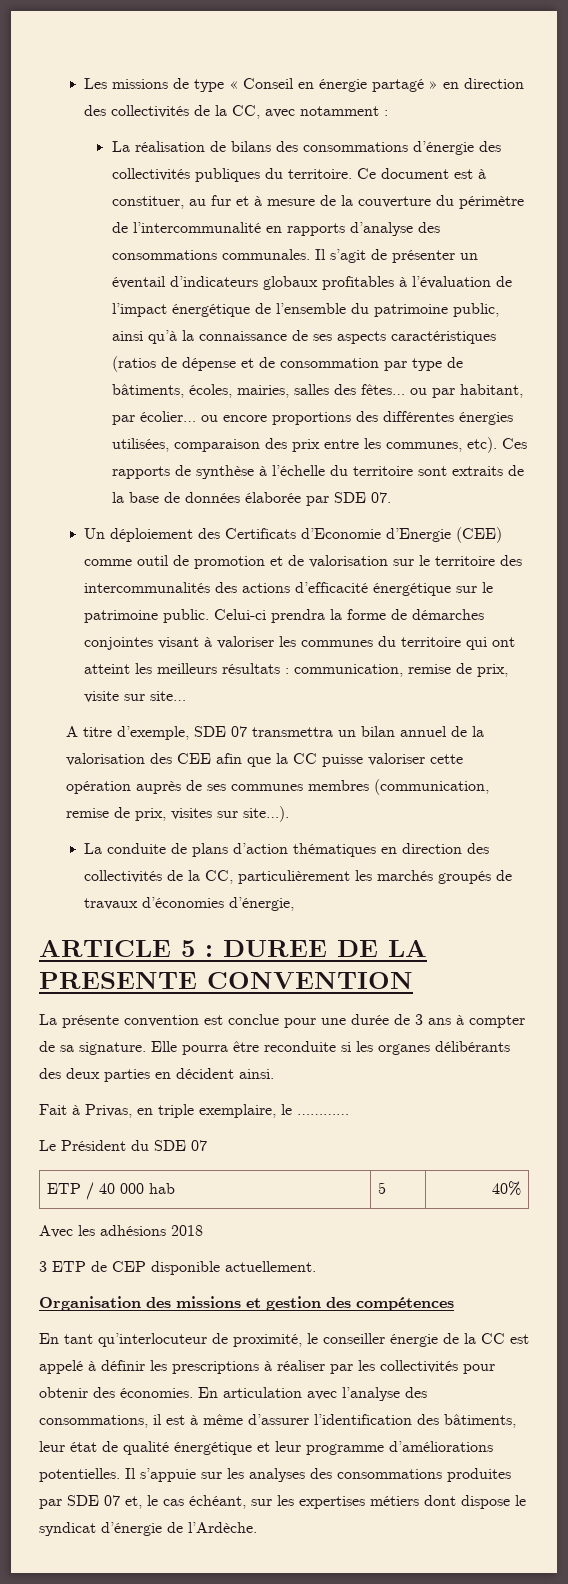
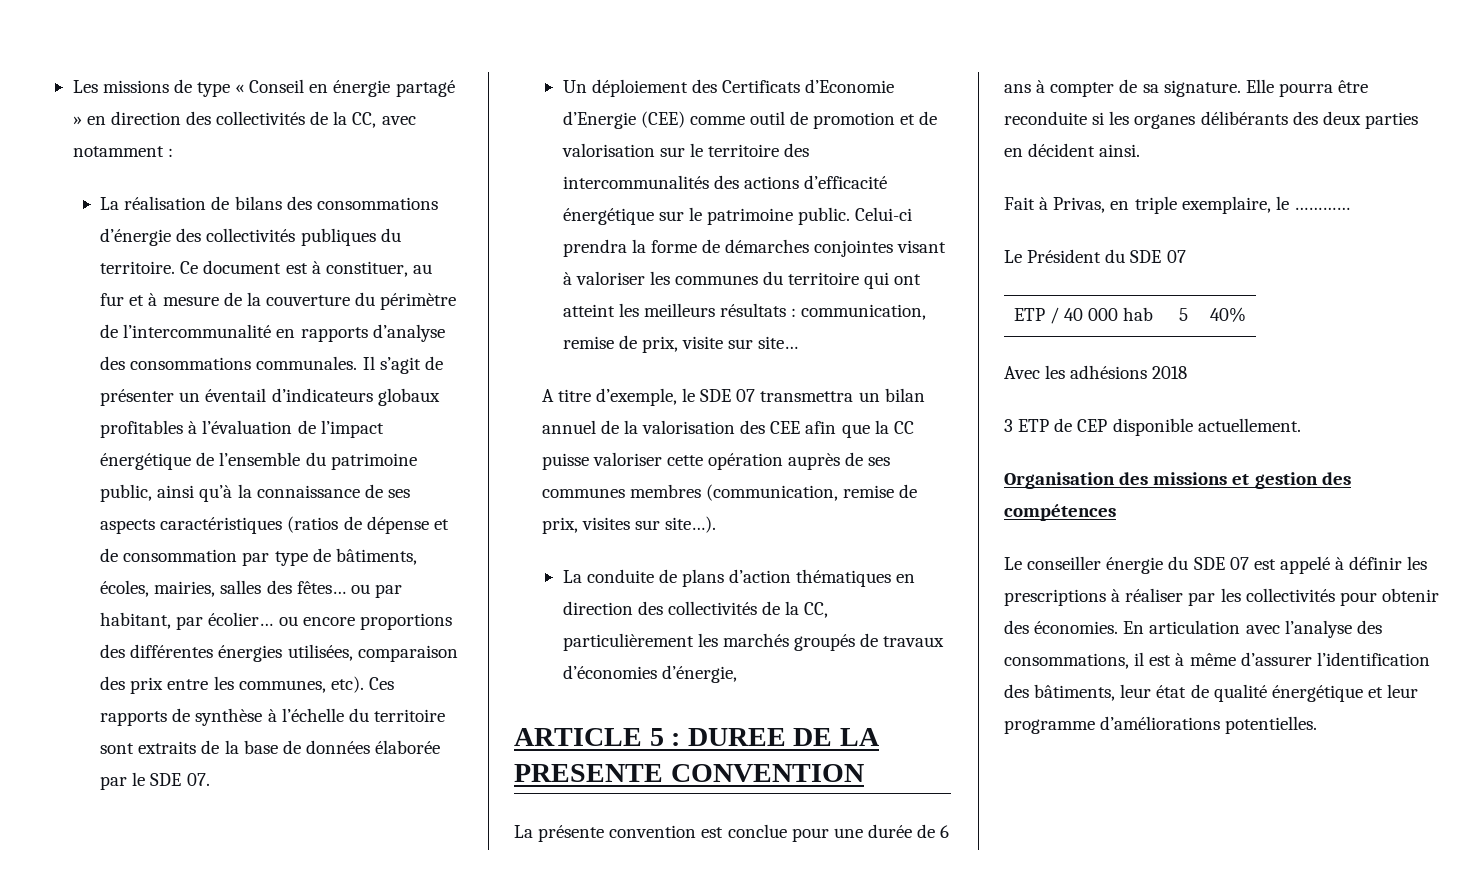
(329, 501) none -> [132,772,146,786] le
(190, 733) none -> [682,388,696,402] le
[415,1014,423,1025] 3 -> [940,825,950,838] 6
[39,1333,505,1347] En tant qu’interlocuteur de proximité, le conseiller énergie de la CC -> [1004,556,1249,574] Le conseiller énergie du SDE 07
[125,1468,511,1482] [39,1495,526,1509] [39,1522,257,1536] Il s’appuie sur les analyses des consommations produites par SDE 07 et, le cas échéant, sur les expertises métiers dont dispose le syndicat d’énergie de l’Ardèche. -> (1318, 725) none

